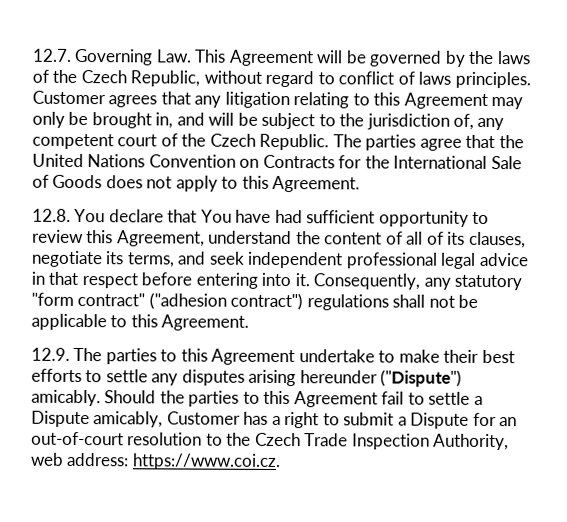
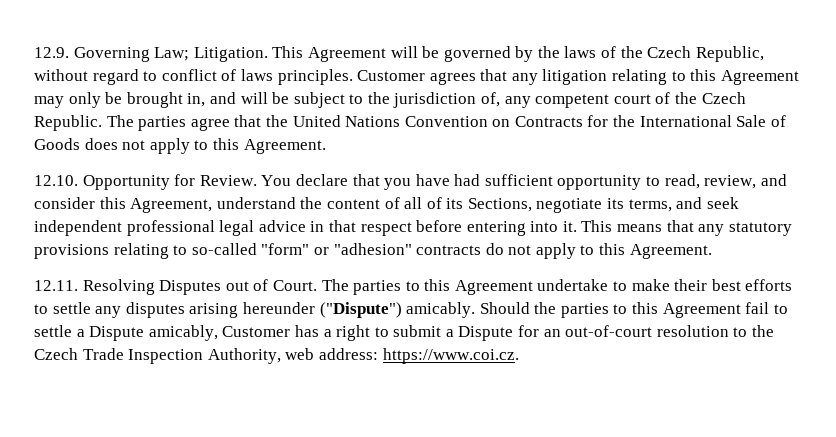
[32,48,192,66] 12.7. Governing Law. -> [34,47,268,62] 12.9. Governing Law; Litigation.
[32,208,71,222] 12.8. -> [34,174,257,190] 12.10. Opportunity for Review.
[200,209,232,223] You -> [384,178,412,190] you
[32,229,84,244] review -> [664,174,787,189] [34,197,95,209] read, review, and consider
[468,231,526,249] clauses, -> [467,198,532,212] Sections,
[313,273,523,291] [31,292,479,311] [31,313,250,331] [31,347,70,361] Consequently, any statutory "form contract" ("adhesion contract") regulations shall not be applicable to this Agreement. // 12.9. -> [581,220,792,236] [34,243,712,259] [34,279,317,295] This means that any statutory provisions relating to so-called "form" or "adhesion" contracts do not apply to this Agreement. // 12.11. Resolving Disputes out of Court.

